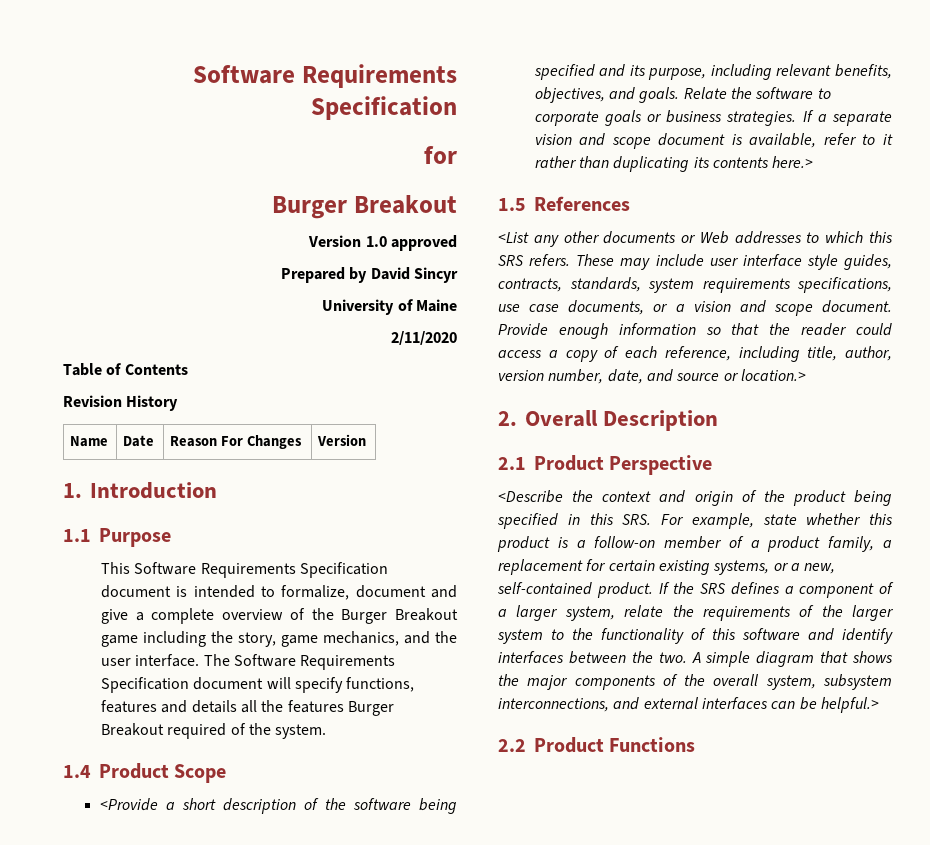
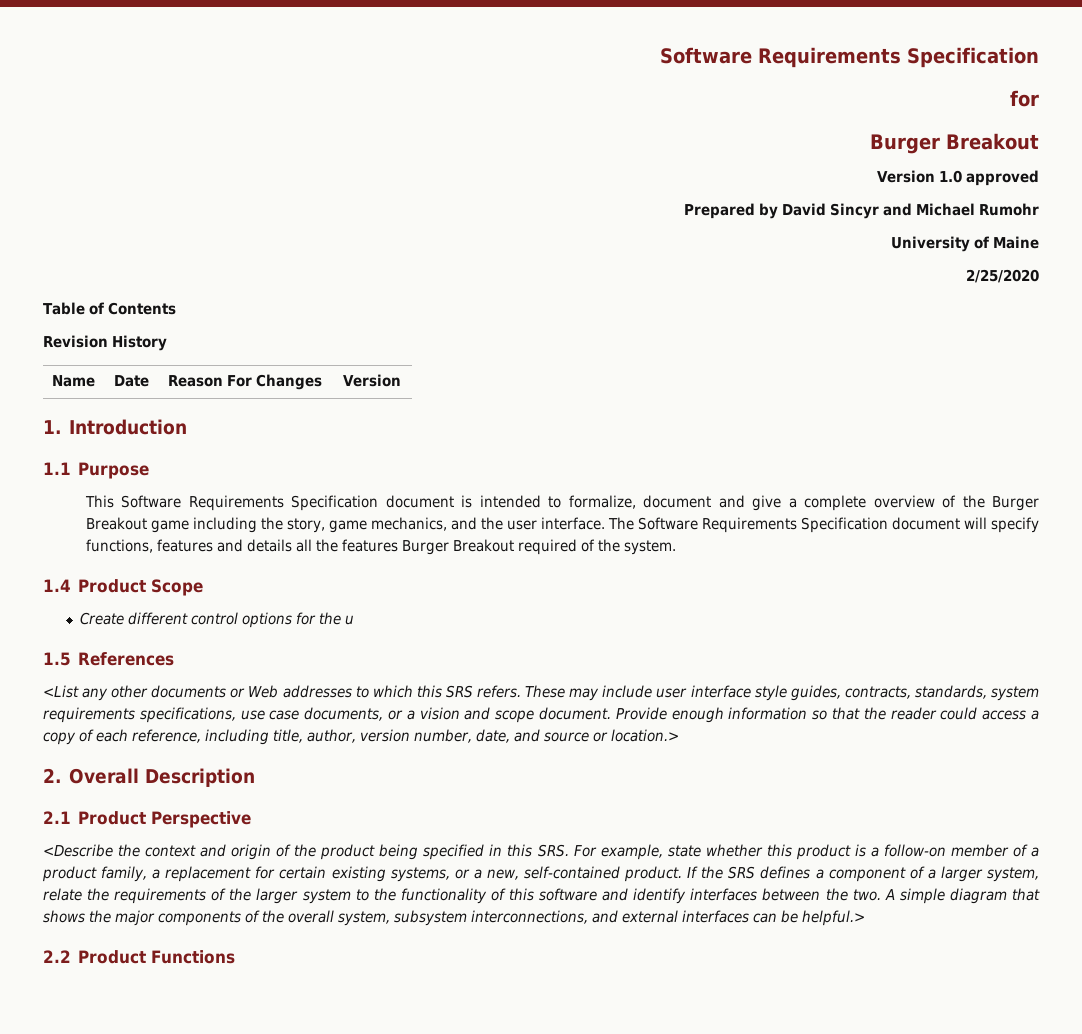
(458, 275) none -> [883,203,1039,216] and Michael Rumohr
[391,331,457,345] 2/11/2020 -> [966,269,1039,283] 2/25/2020
[99,798,457,814] [533,64,892,80] [534,87,831,103] [534,110,892,126] [534,133,893,149] [534,156,814,172] <Provide a short description of the software being specified and its purpose, including relevant benefits, objectives, and goals. Relate the software to corporate goals or business strategies. If a separate vision and scope document is available, refer to it rather than duplicating its contents here.> -> [80,612,355,628] Create different control options for the u

